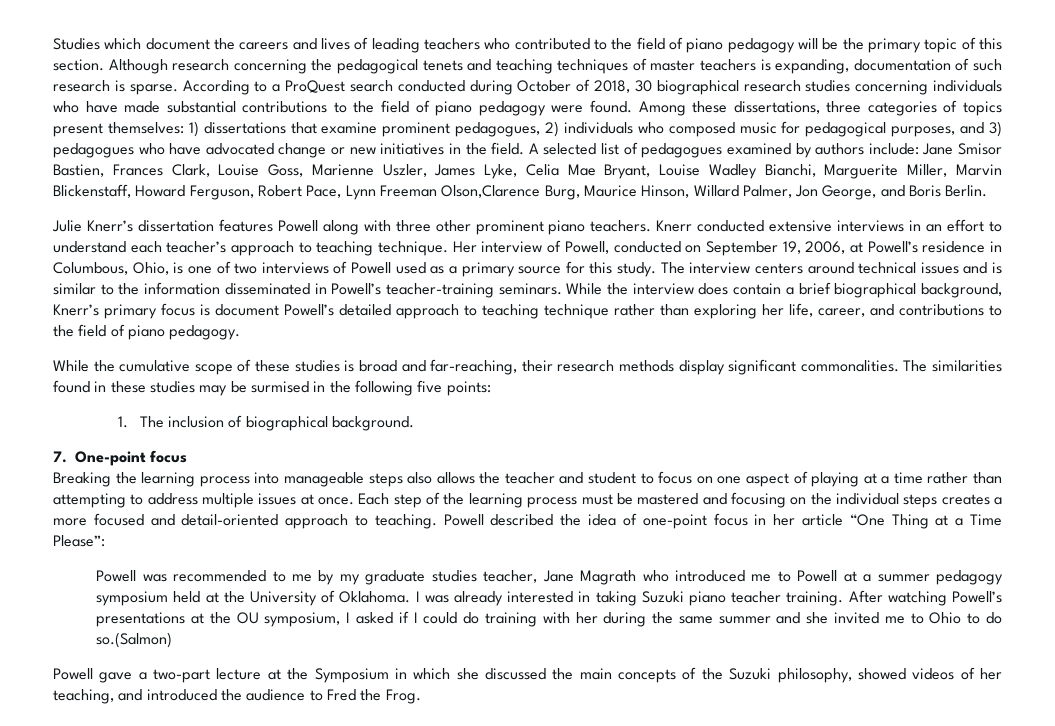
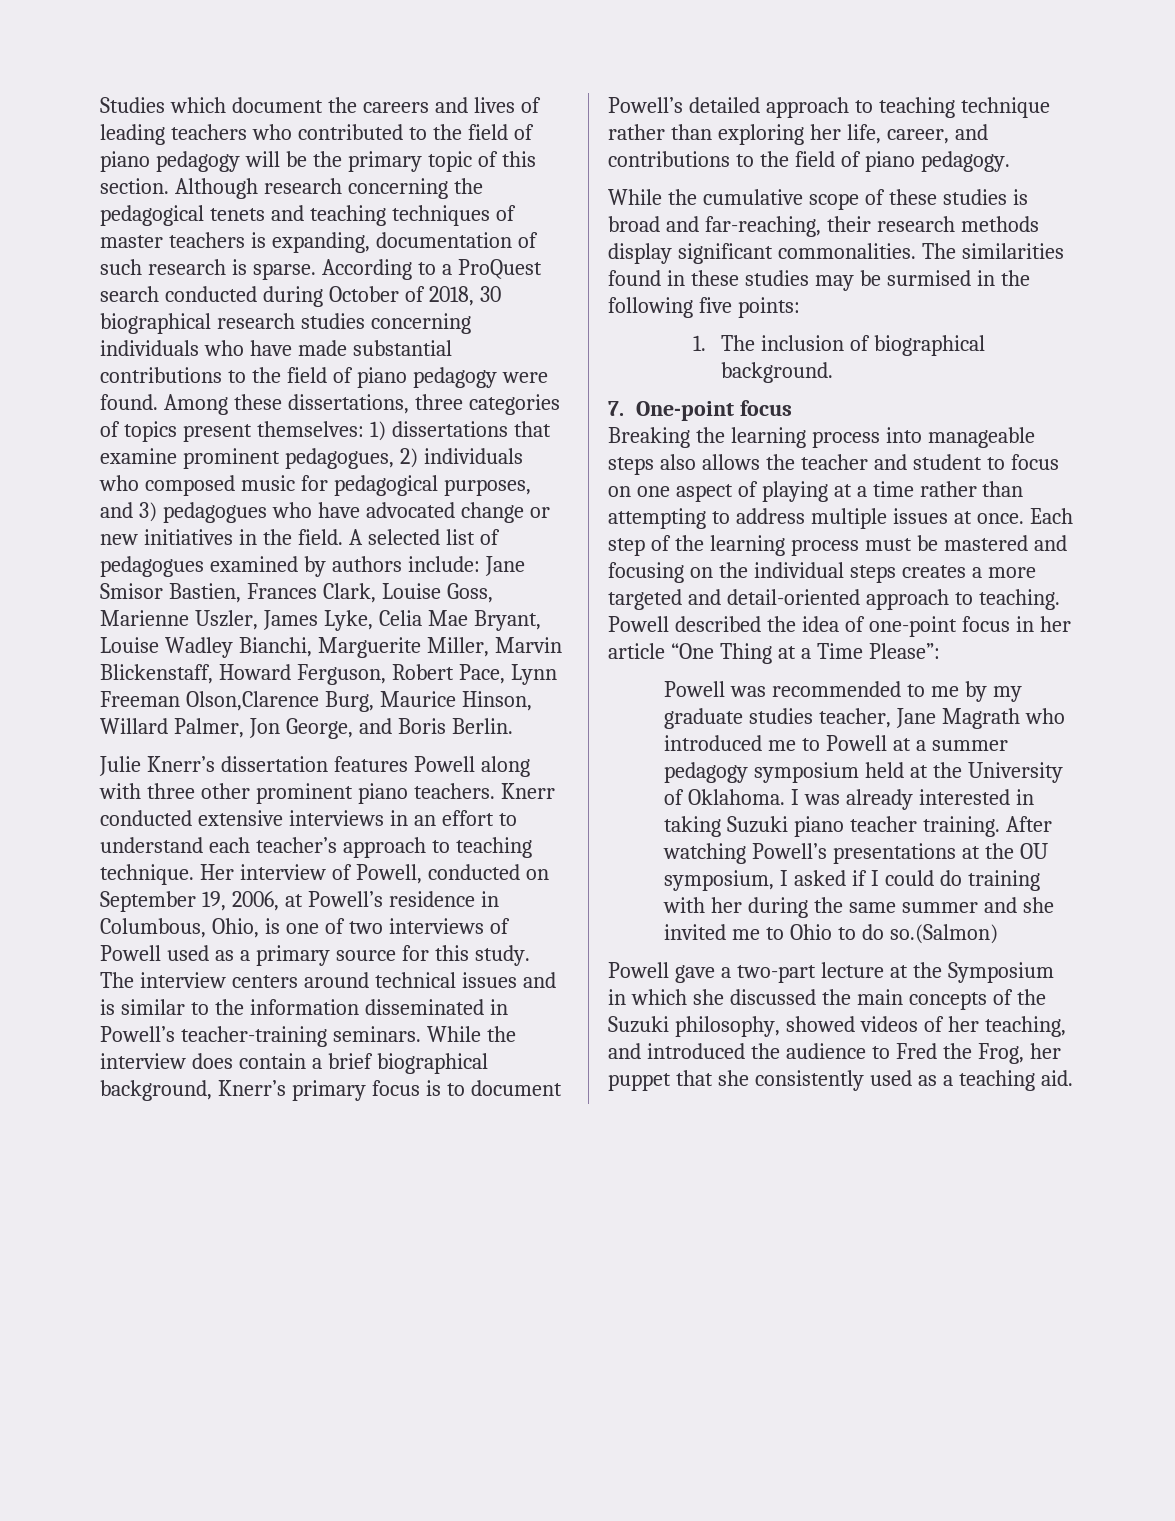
(210, 310) none -> [446,1083,465,1096] to
[93,513,144,526] focused -> [608,589,682,610] targeted
[385,689,421,704] Frog. -> [977,1043,1061,1064] [608,1070,1073,1091] Frog, her puppet that she consistently used as a teaching aid.

